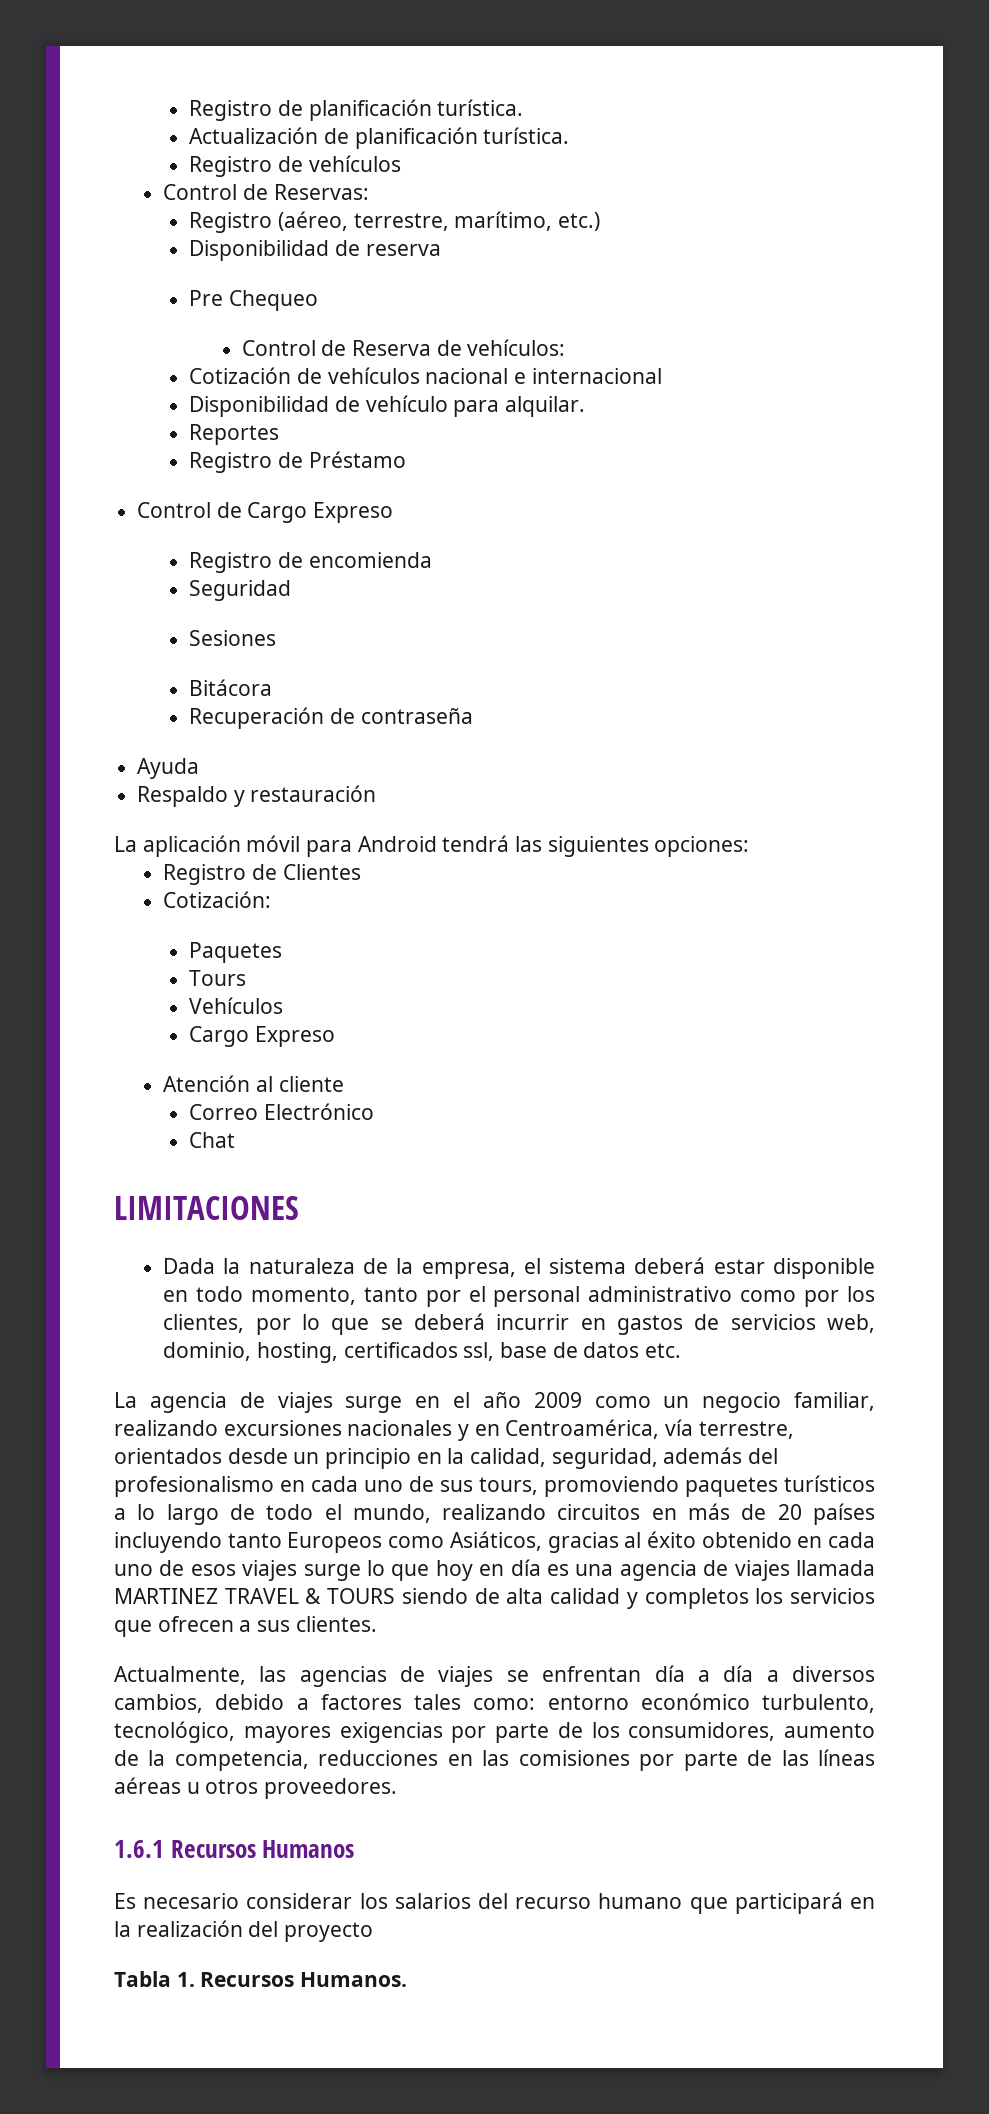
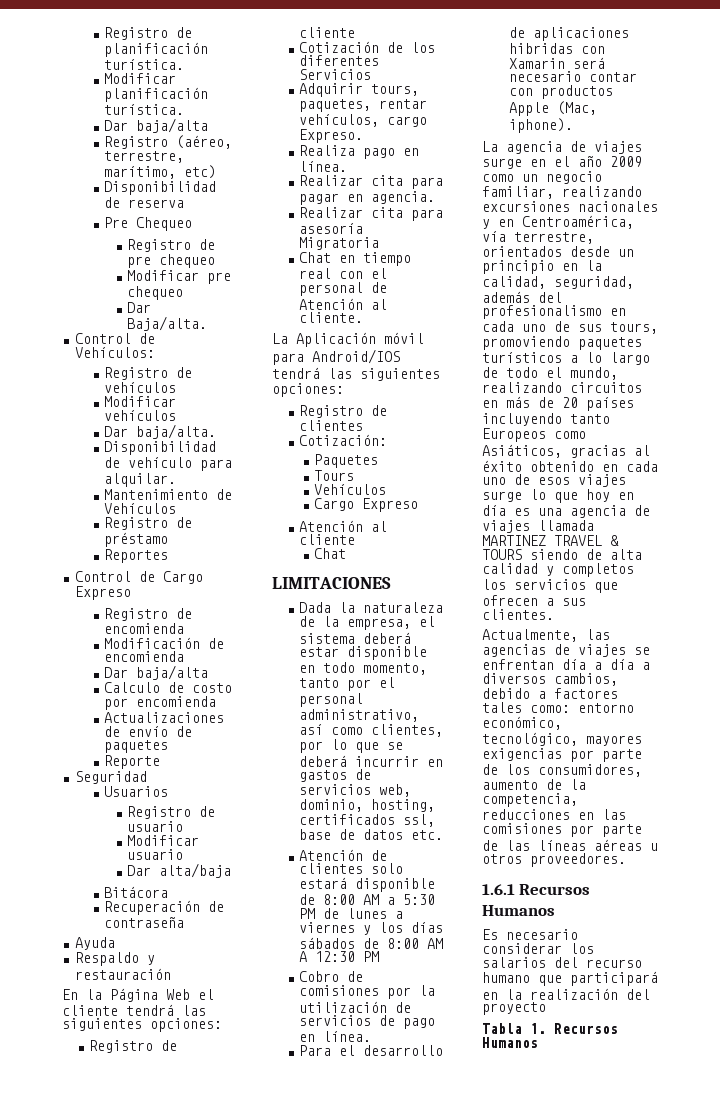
[189,127,570,149] [189,155,401,177] [163,184,369,200] Actualización de planificación turística. // Registro de vehículos // Control de Reservas: -> [104,73,177,84] [104,87,209,102] [104,104,185,115] [104,118,209,133] Modificar planificación turística. // Dar baja/alta
[557,212,600,231] etc.) -> [184,165,217,179] etc)
[241,339,566,356] [189,367,662,384] Control de Reserva de vehículos: // Cotización de vehículos nacional e internacional -> [127,239,216,252] [127,254,216,268] [127,270,232,284] [127,286,184,300] [127,302,152,313] [127,316,208,331] [74,333,155,344] [74,347,155,358] [104,367,193,380] [104,382,177,393] [104,396,177,407] [104,410,177,421] [104,424,217,439] Registro de pre chequeo // Modificar pre chequeo // Dar Baja/alta. // Control de Vehículos: // Registro de vehículos // Modificar vehículos // Dar baja/alta.
[189,424,280,445] [189,451,406,473] Reportes // Registro de Préstamo -> [104,489,233,500] [104,503,177,514] [104,517,193,530] [104,532,169,547] [104,549,169,563] Mantenimiento de Vehículos // Registro de préstamo // Reportes
[189,580,292,601] [189,630,277,646] Seguridad // Sesiones -> [104,637,225,649] [104,651,185,662] [104,665,209,680] [104,682,233,693] [104,696,217,710] [104,712,225,723] [104,726,193,737] [104,740,169,753] [104,755,161,769] [74,771,147,784] [104,786,169,797] [127,806,216,819] [127,821,184,832] [127,835,200,846] [127,849,184,860] [127,863,232,878] Modificación de encomienda // Dar baja/alta // Calculo de costo por encomienda // Actualizaciones de envío de paquetes // Reporte // Seguridad // Usuarios // Registro de usuario // Modificar usuario // Dar alta/baja
[114,835,750,857] [163,864,361,885] La aplicación móvil para Android tendrá las siguientes opciones: // Registro de Clientes -> [62,988,214,1002] [62,1004,206,1016] [62,1018,222,1032] [89,1040,178,1053] [299,27,356,38] [299,41,436,53] [299,55,380,66] [299,69,372,80] [299,83,420,97] [299,99,428,112] [299,114,428,127] [299,129,364,143] [299,145,420,159] [299,161,348,172] [299,175,444,189] [299,191,436,205] [299,207,444,221] [299,223,364,234] [299,237,380,250] [299,252,412,266] [299,268,388,279] [299,282,388,296] [299,298,388,310] [299,312,364,323] [272,332,424,347] [272,349,400,365] [272,367,440,381] [272,383,344,397] [299,405,388,418] [299,420,364,431] En la Página Web el cliente tendrá las siguientes opciones: // Registro de cliente // Cotización de los diferentes Servicios // Adquirir tours, paquetes, rentar vehículos, cargo Expreso. // Realiza pago en línea. // Realizar cita para pagar en agencia. // Realizar cita para asesoría Migratoria // Chat en tiempo real con el personal de Atención al cliente. // La Aplicación móvil para Android/IOS tendrá las siguientes opciones: // Registro de clientes
[189,1103,374,1120] // Correo Electrónico -> (356, 539) none
[588,1286,875,1307] administrativo como por los -> [299,709,420,722] [299,724,364,735] administrativo, así como
(681, 1350) none -> [299,849,388,861] [299,863,404,874] [299,877,436,892] [299,894,436,905] [299,908,404,919] [299,922,444,935] [299,937,444,949] [299,951,380,962] [299,971,364,982] [299,985,436,999] [299,1001,412,1013] [299,1015,436,1029] [299,1031,372,1042] [299,1045,444,1056] [509,27,630,41] [509,43,606,54] [509,57,606,69] [509,71,638,82] [509,85,614,99] [509,101,598,116] [509,118,574,133] // Atención de clientes solo estará disponible de 8:00 AM a 5:30 PM de lunes a viernes y los días sábados de 8:00 AM A 12:30 PM // Cobro de comisiones por la utilización de servicios de pago en línea. // Para el desarrollo de aplicaciones hibridas con Xamarin será necesario contar con productos Apple (Mac, iphone).
[640,1693,875,1713] económico turbulento, -> [482,716,562,730] económico,
[300,1972,408,1987] Humanos. -> [482,1037,538,1048] Humanos

